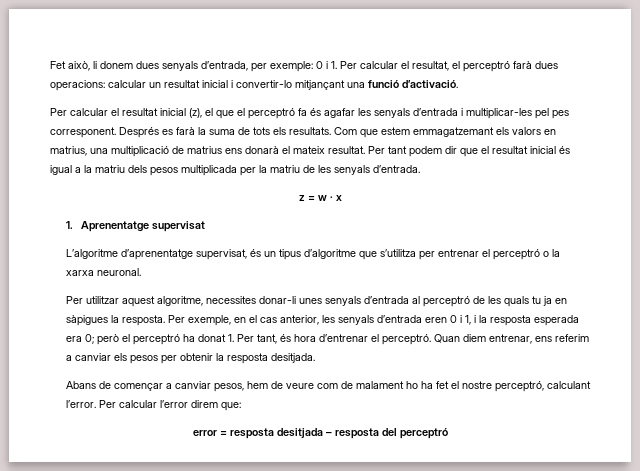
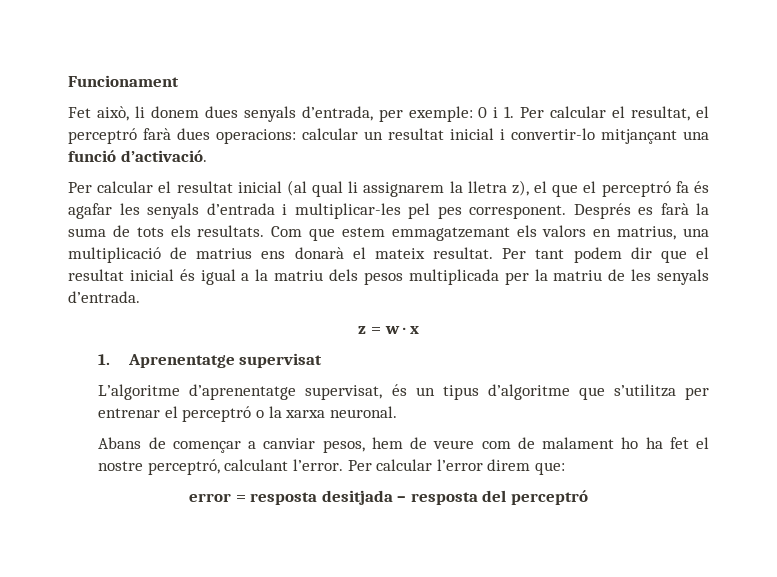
(50, 65) none -> [68,75,179,87] Funcionament //
[189,108,202,118] (z), -> [286,180,529,197] (al qual li assignarem la lletra z),
[65,296,567,307] [65,315,579,326] [65,334,589,345] [65,353,315,364] // Per utilitzar aquest algoritme, necessites donar-li unes senyals d’entrada al perceptró de les quals tu ja en sàpigues la resposta. Per exemple, en el cas anterior, les senyals d’entrada eren 0 i 1, i la resposta esperada era 0; però el perceptró ha donat 1. Per tant, és hora d’entrenar el perceptró. Quan diem entrenar, ens referim a canviar els pesos per obtenir la resposta desitjada. -> (397, 412) none

